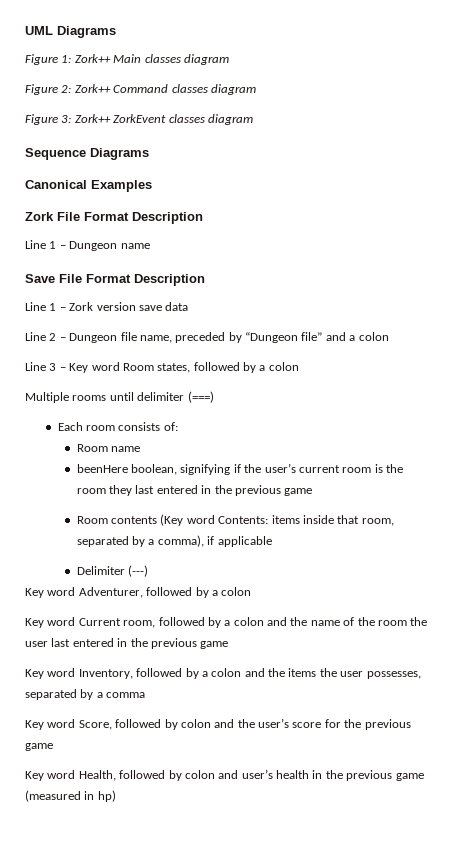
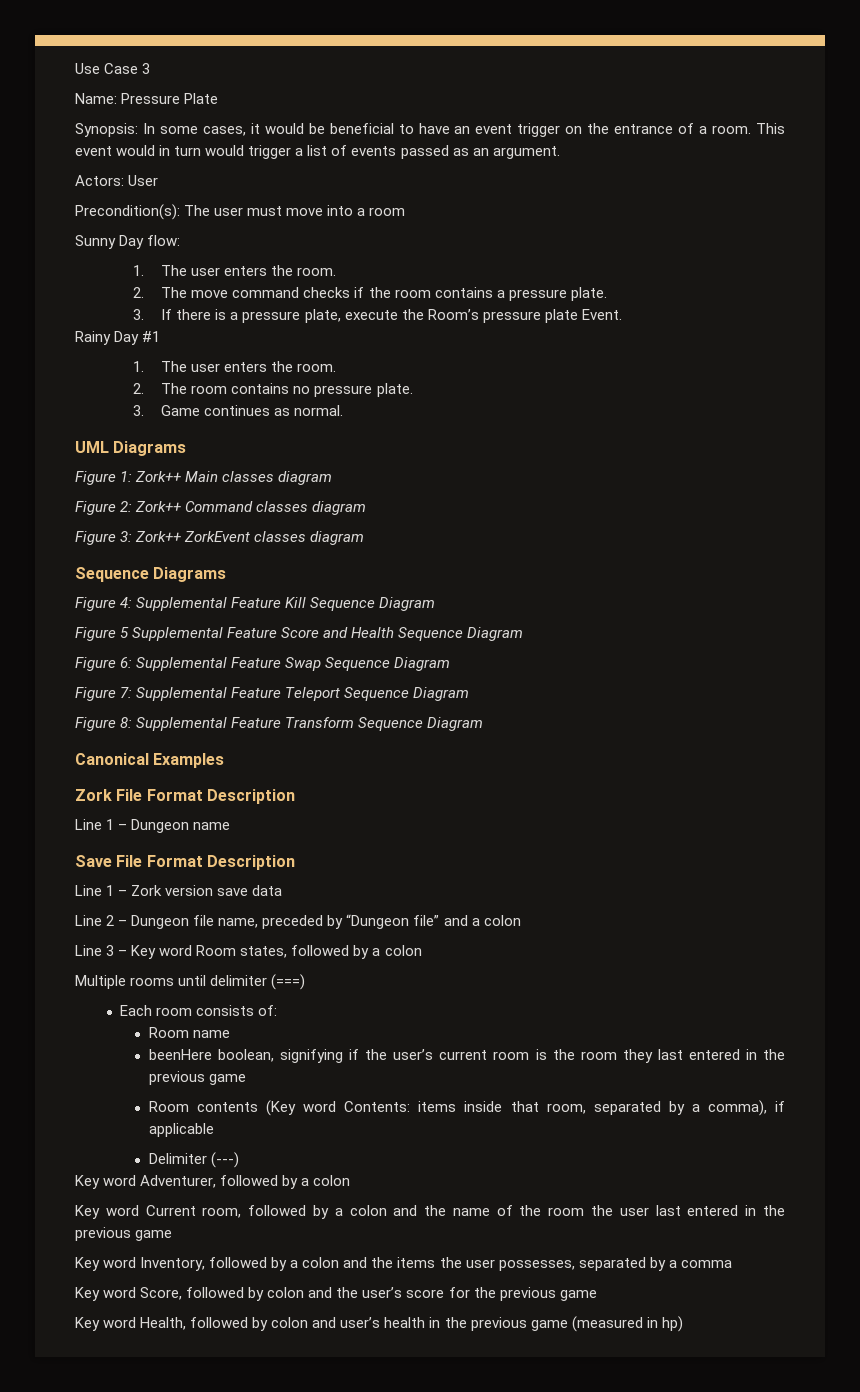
(25, 30) none -> [75,63,151,74] [75,93,219,104] [75,123,785,137] [75,145,560,159] [75,175,159,186] [75,204,406,220] [75,235,181,249] [132,265,337,276] [132,287,607,301] [132,309,622,323] [75,331,161,345] [132,361,337,372] [132,383,413,397] [132,405,344,416] Use Case 3 // Name: Pressure Plate // Synopsis: In some cases, it would be beneficial to have an event trigger on the entrance of a room. This event would in turn would trigger a list of events passed as an argument. // Actors: User // Precondition(s): The user must move into a room // Sunny Day flow: // 1. The user enters the room. // 2. The move command checks if the room contains a pressure plate. // 3. If there is a pressure plate, execute the Room’s pressure plate Event. // Rainy Day #1 // 1. The user enters the room. // 2. The room contains no pressure plate. // 3. Game continues as normal. //
(149, 154) none -> [75,597,436,611] [75,627,524,641] [75,657,451,671] [75,687,470,701] [75,717,484,731] // Figure 4: Supplemental Feature Kill Sequence Diagram // Figure 5 Supplemental Feature Score and Health Sequence Diagram // Figure 6: Supplemental Feature Swap Sequence Diagram // Figure 7: Supplemental Feature Teleport Sequence Diagram // Figure 8: Supplemental Feature Transform Sequence Diagram

